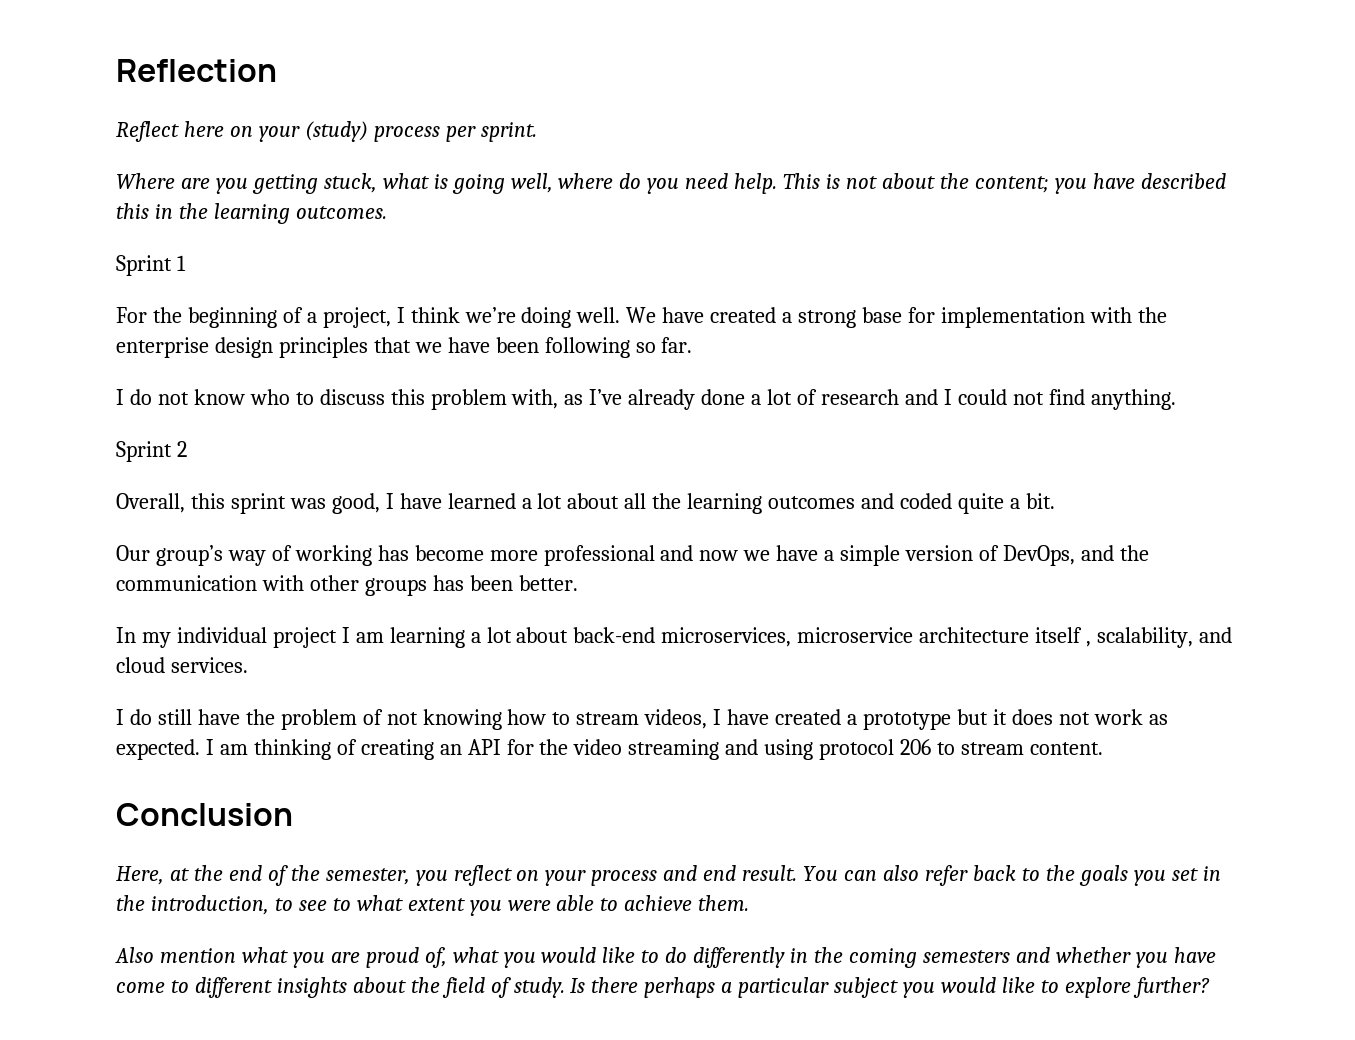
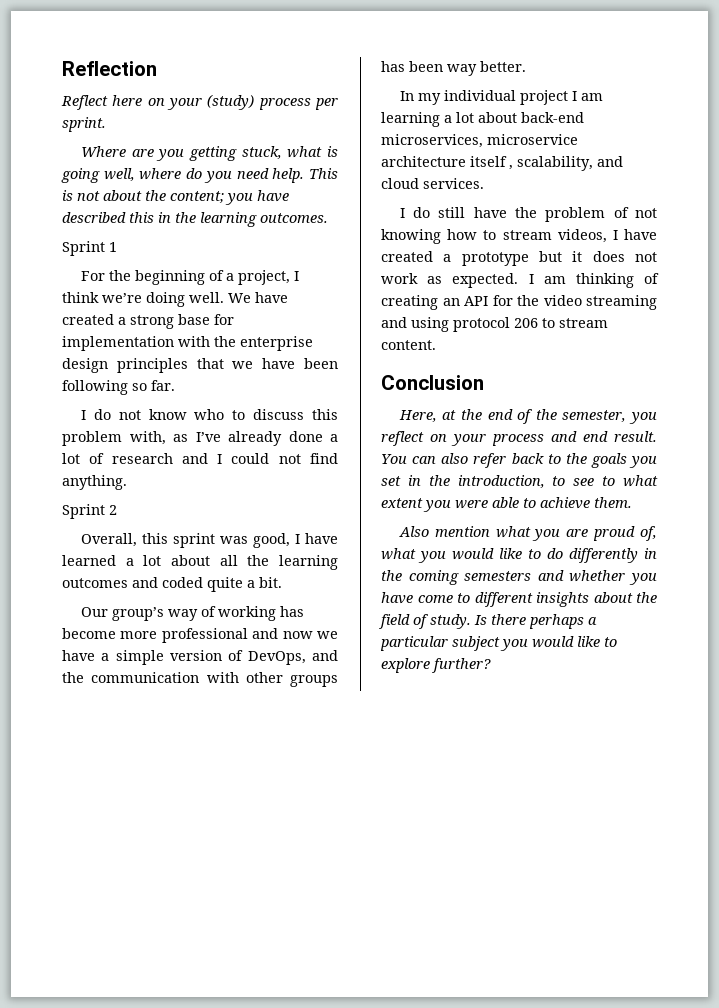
(513, 583) none -> [447,64,477,76] way

